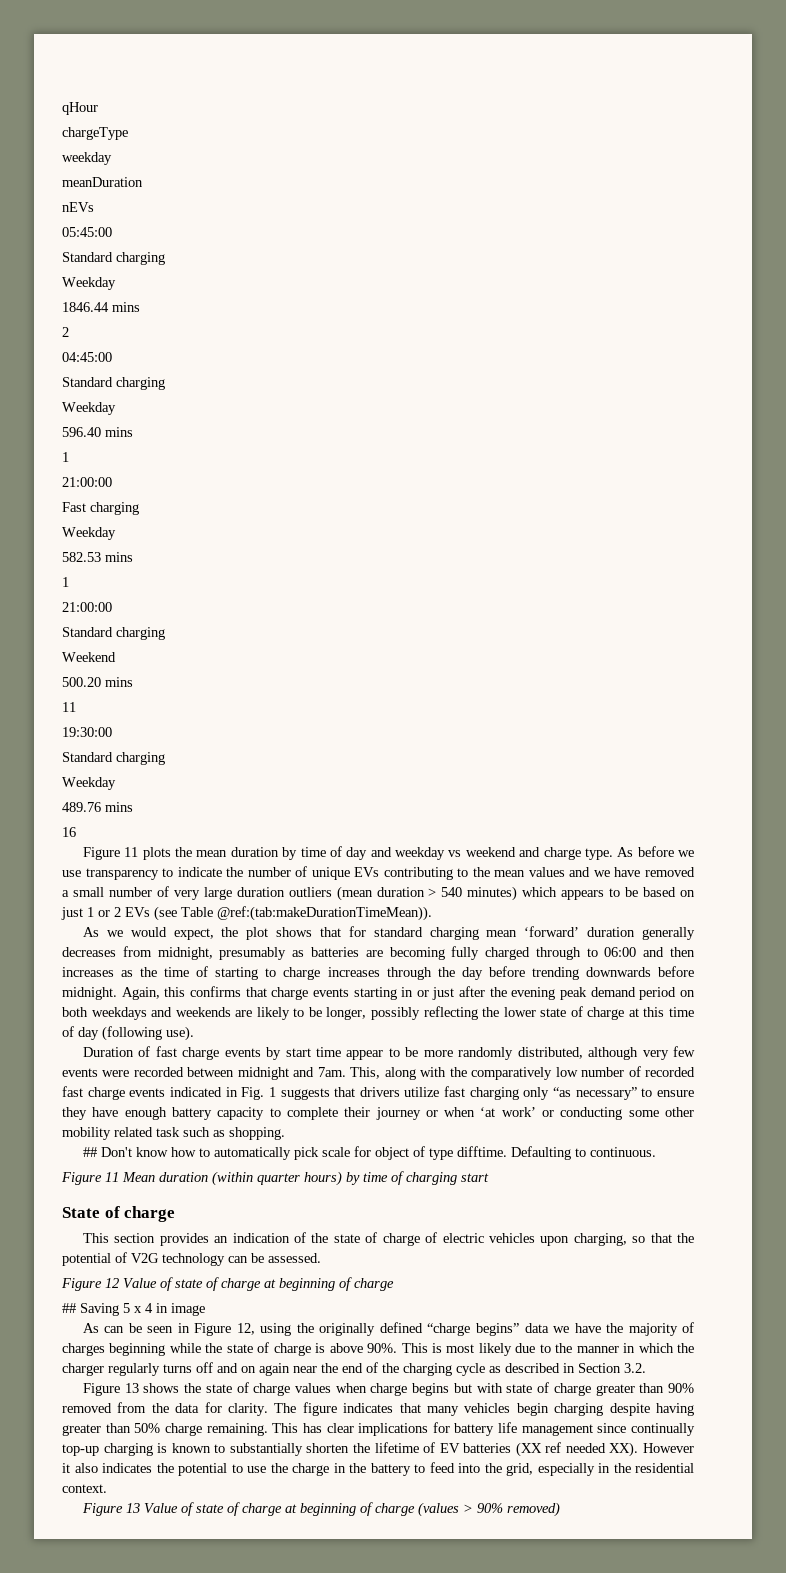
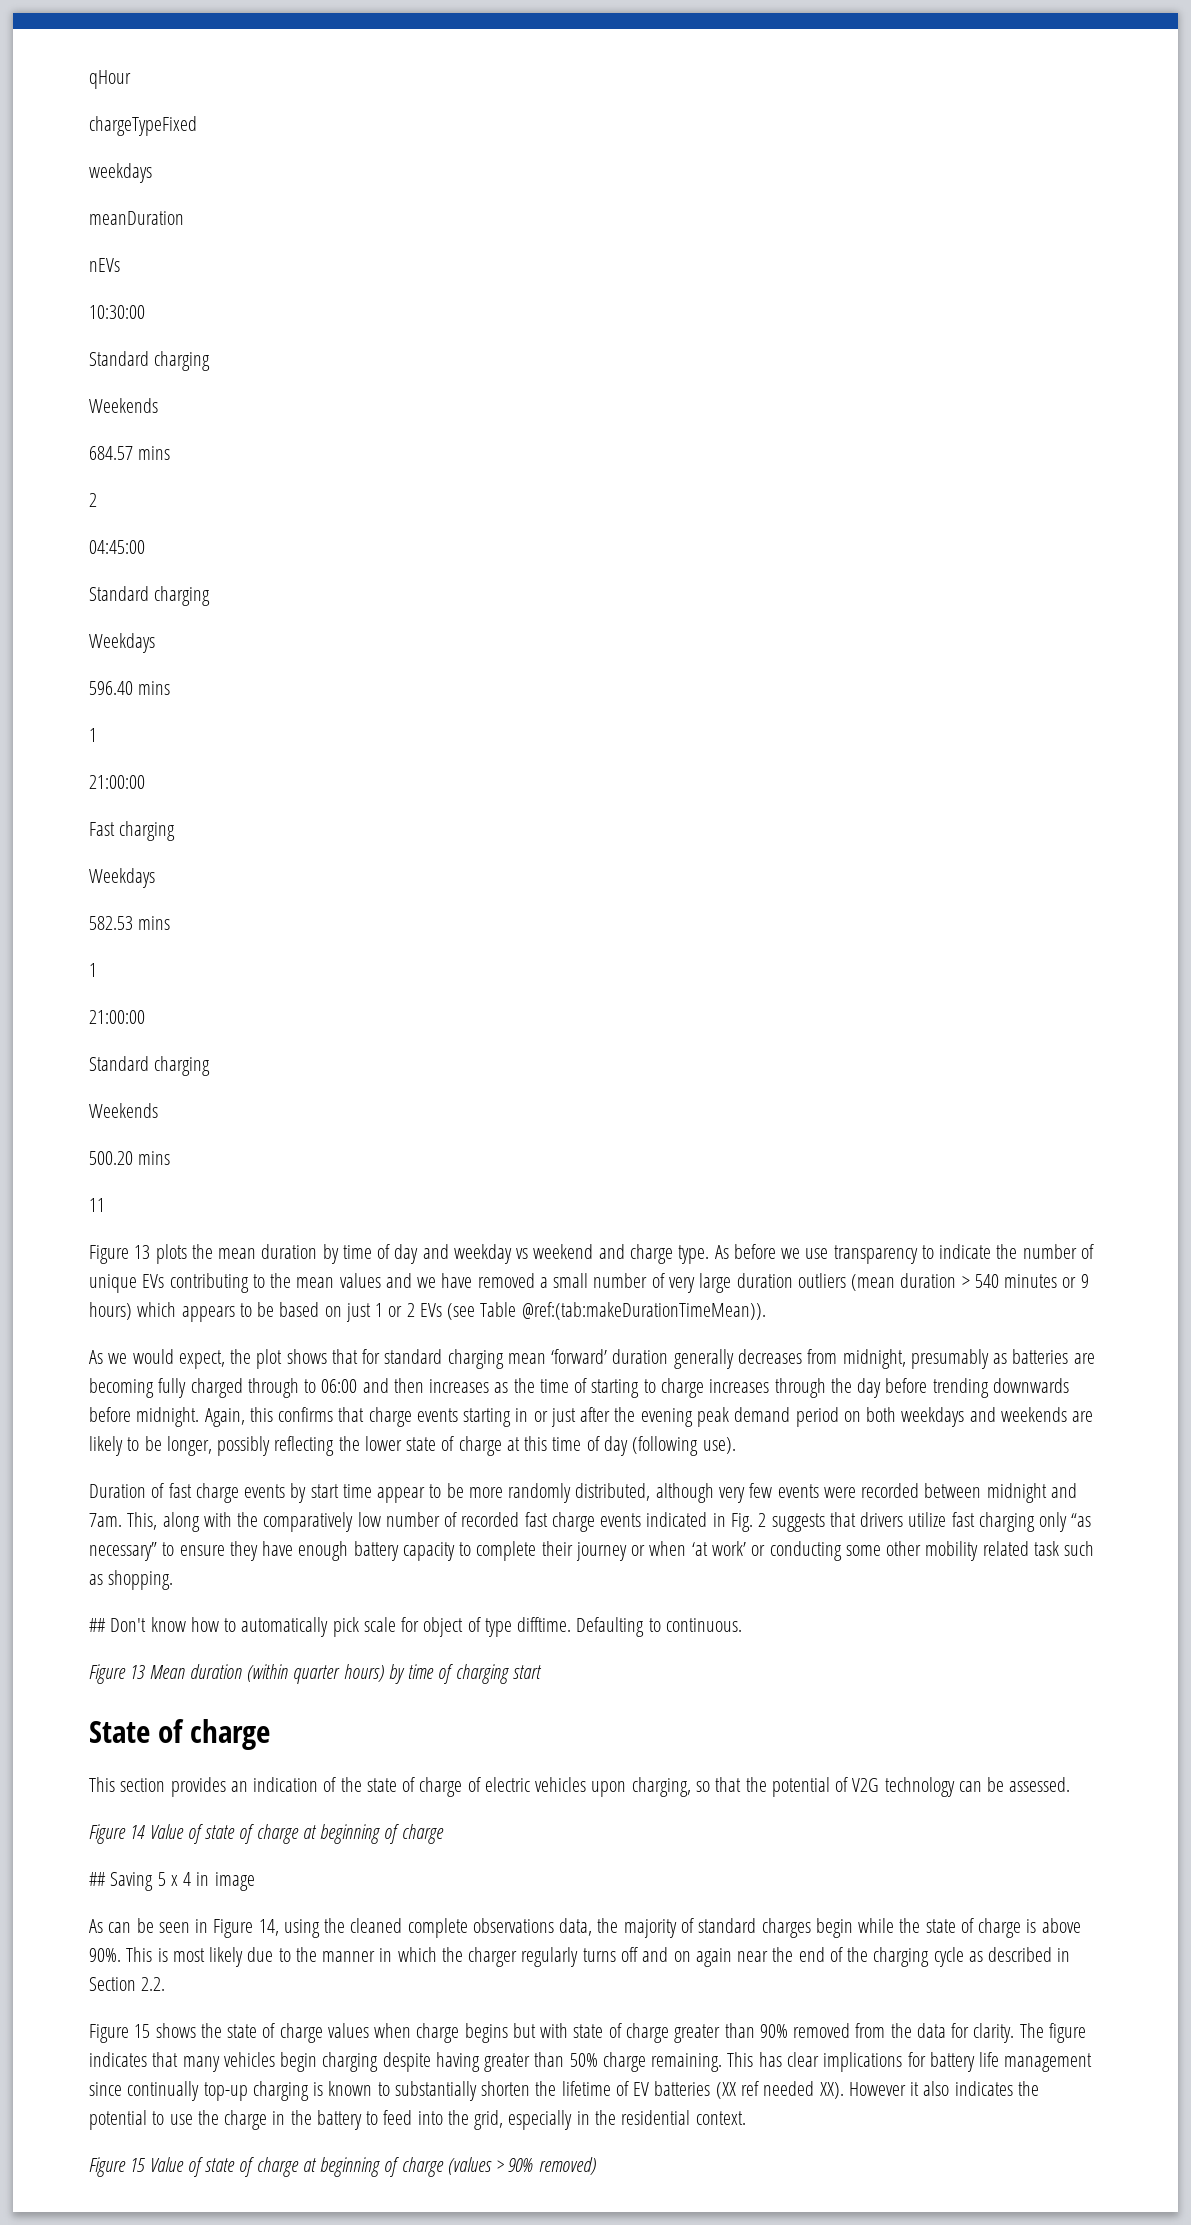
[62,127,128,140] [62,152,112,165] chargeType // weekday -> [89,116,197,136] [89,163,152,183] chargeTypeFixed // weekdays
[62,227,112,237] [62,252,165,265] [62,277,116,290] [62,302,109,312] 05:45:00 // Standard charging // Weekday // 1846.44 -> [89,305,145,319] [89,351,211,371] [89,398,158,413] [89,446,133,460] 10:30:00 // Standard charging // Weekends // 684.57
[62,402,116,415] Weekday -> [89,633,155,653] Weekdays
[62,527,116,540] Weekday -> [89,868,155,888] Weekdays
[62,652,116,662] Weekend -> [89,1103,158,1118] Weekends
[62,727,112,737] [62,752,165,765] [62,777,116,790] [62,802,133,812] [62,827,76,837] [82,847,139,860] // 19:30:00 // Standard charging // Weekday // 489.76 mins // 16 // Figure 11 -> [89,1245,151,1264] // Figure 13
[467,886,518,901] minutes) -> [1004,1274,1089,1288] [89,1302,132,1320] minutes or 9 hours)
[268,1087,276,1097] 1 -> [758,1513,767,1527] 2
[105,1172,119,1182] 11 -> [130,1665,146,1679] 13
[105,1278,119,1288] 12 -> [130,1825,146,1839] 14
[236,1323,255,1335] 12, -> [258,1919,279,1936] 14,
[319,1322,694,1336] [62,1343,166,1356] originally defined “charge begins” data we have the majority of charges beginning -> [350,1918,853,1938] cleaned complete observations data, the majority of standard charges begin
[624,1363,646,1373] [82,1383,139,1396] 3.2. // Figure 13 -> [141,1977,166,1991] [89,2024,151,2043] 2.2. // Figure 15
[125,1503,140,1513] 13 -> [130,2158,146,2172] 15

